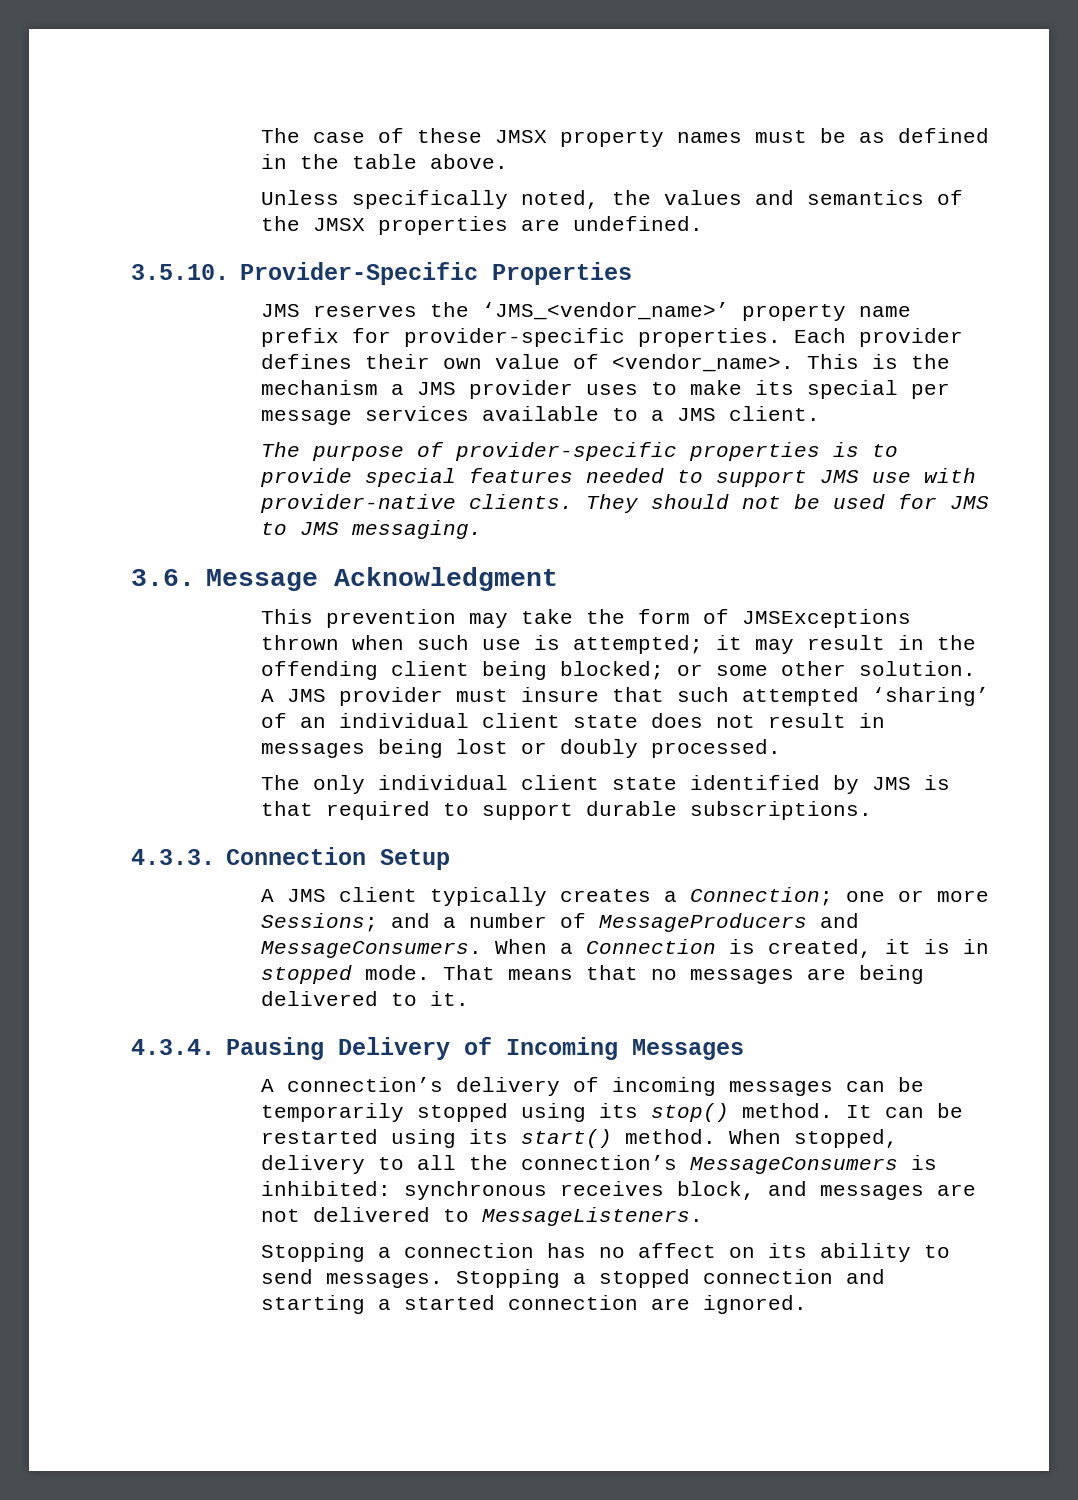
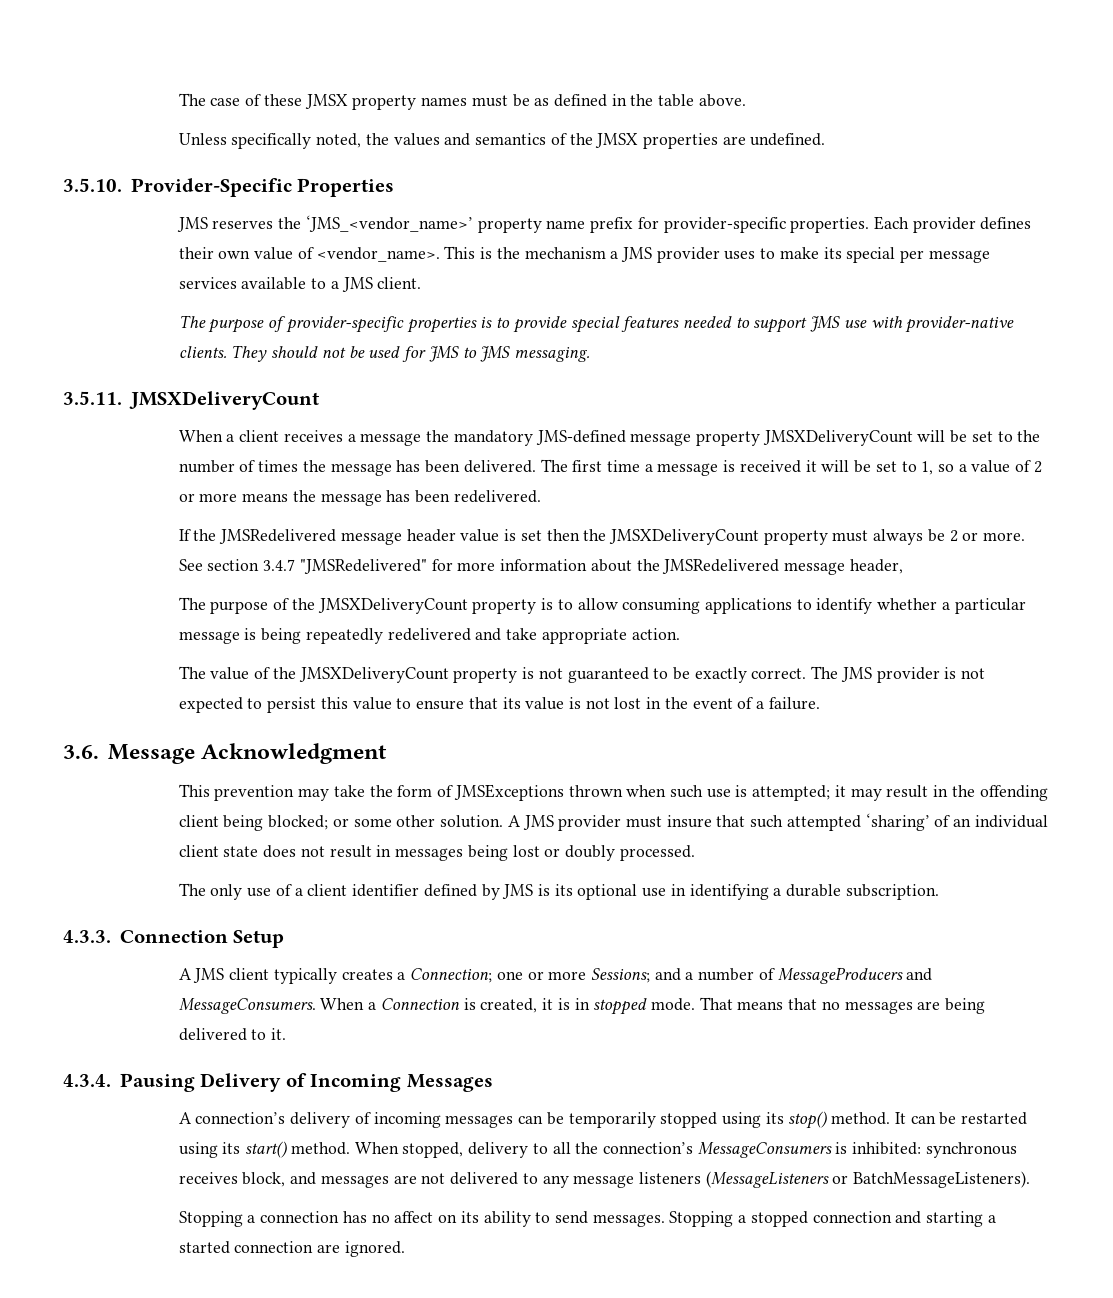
(483, 529) none -> [63,391,319,410] [178,430,1041,446] [178,459,1042,476] [178,490,541,506] [178,529,1026,545] [178,559,903,575] [178,597,1026,614] [178,628,680,644] [178,666,986,683] [178,697,820,713] // 3.5.11. JMSXDeliveryCount // When a client receives a message the mandatory JMS-defined message property JMSXDeliveryCount will be set to the number of times the message has been delivered. The first time a message is received it will be set to 1, so a value of 2 or more means the message has been redelivered. // If the JMSRedelivered message header value is set then the JMSXDeliveryCount property must always be 2 or more. See section 3.4.7 "JMSRedelivered" for more information about the JMSRedelivered message header, // The purpose of the JMSXDeliveryCount property is to allow consuming applications to identify whether a particular message is being repeatedly redelivered and take appropriate action. // The value of the JMSXDeliveryCount property is not guaranteed to be exactly correct. The JMS provider is not expected to persist this value to ensure that its value is not lost in the event of a failure.
[378,775,951,794] [261,801,873,820] individual client state identified by JMS is that required to support durable subscriptions. -> [247,884,939,900] use of a client identifier defined by JMS is its optional use in identifying a durable subscription.
[482,1207,704,1226] MessageListeners. -> [542,1171,1031,1188] any message listeners (MessageListeners or BatchMessageListeners).

